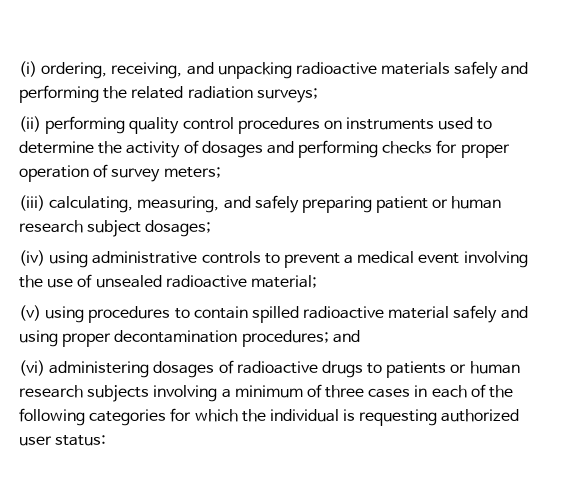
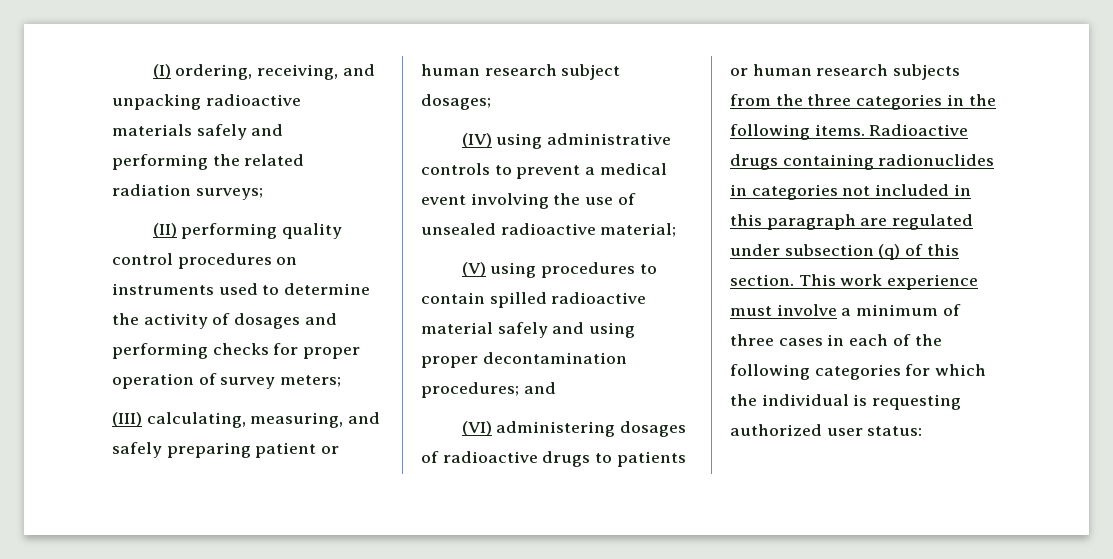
[19,61,37,77] (i) -> [152,64,171,79] (I)
[19,116,41,132] (ii) -> [152,223,177,238] (II)
[19,195,45,211] (iii) -> [112,412,142,427] (III)
[19,250,45,266] (iv) -> [461,133,492,148] (IV)
[19,305,41,321] (v) -> [461,262,486,277] (V)
[19,360,45,376] (vi) -> [461,421,492,436] (VI)
[153,385,218,402] involving -> [730,94,996,110] [730,124,969,140] [730,154,995,170] [730,184,971,200] [730,214,974,230] [730,244,959,260] [730,274,979,290] [730,304,837,316] from the three categories in the following items. Radioactive drugs containing radionuclides in categories not included in this paragraph are regulated under subsection (q) of this section. This work experience must involve

